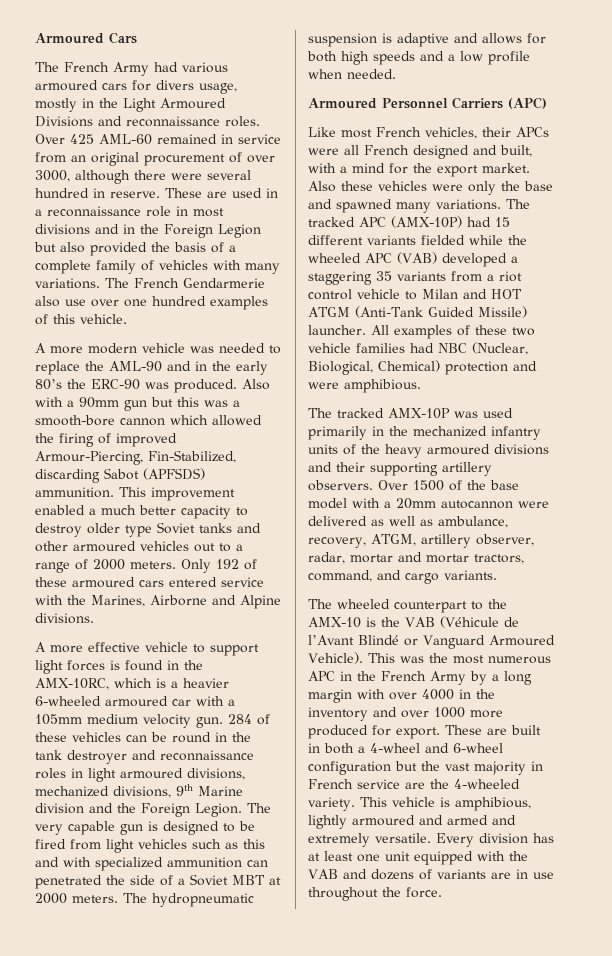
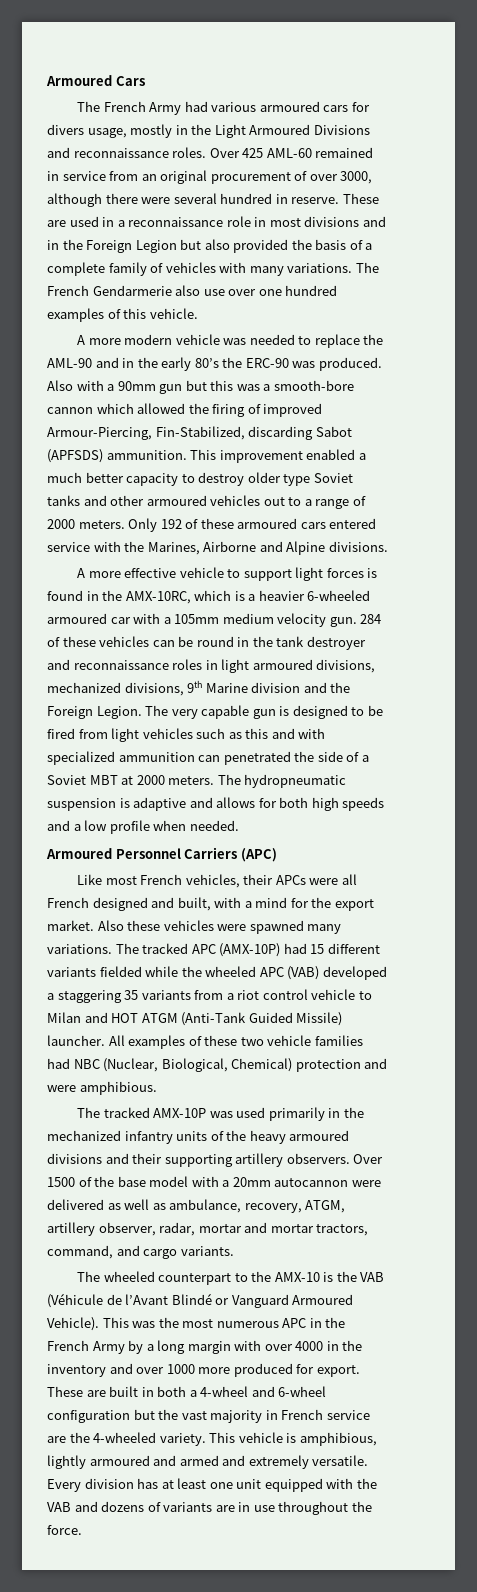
[468,181,553,195] [308,199,332,209] only the base and -> (247, 927) none

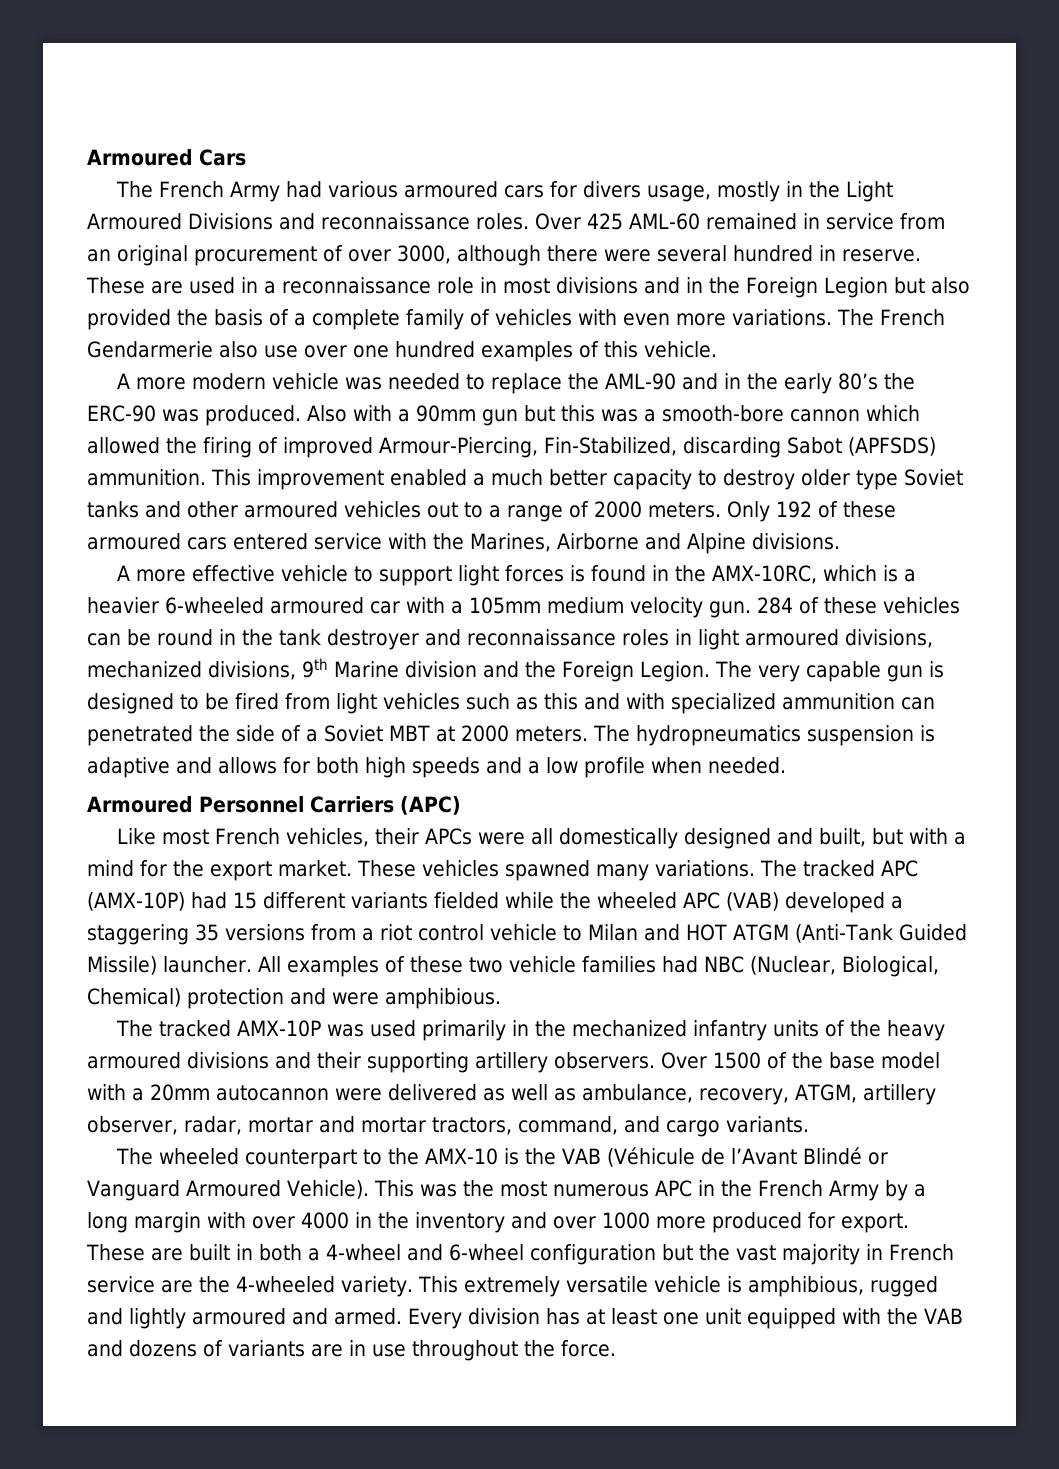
[249,266,284,276] many -> [623,313,726,326] even more
[244,774,347,788] hydropneumatic -> [636,725,801,746] hydropneumatics
[47,897,89,908] French -> [558,828,678,849] domestically
(211, 904) none -> [871,828,903,845] but
[97,920,247,931] Also these vehicles were -> [356,860,499,877] These vehicles
[141,990,191,1000] variants -> [225,924,305,941] versions
(236, 1437) none -> [463,1276,648,1297] extremely versatile
(377, 1439) none -> [869,1276,938,1297] [87,1308,123,1325] rugged and
[179,1455,369,1469] armed and extremely versatile. -> [334,1308,402,1325] armed.

